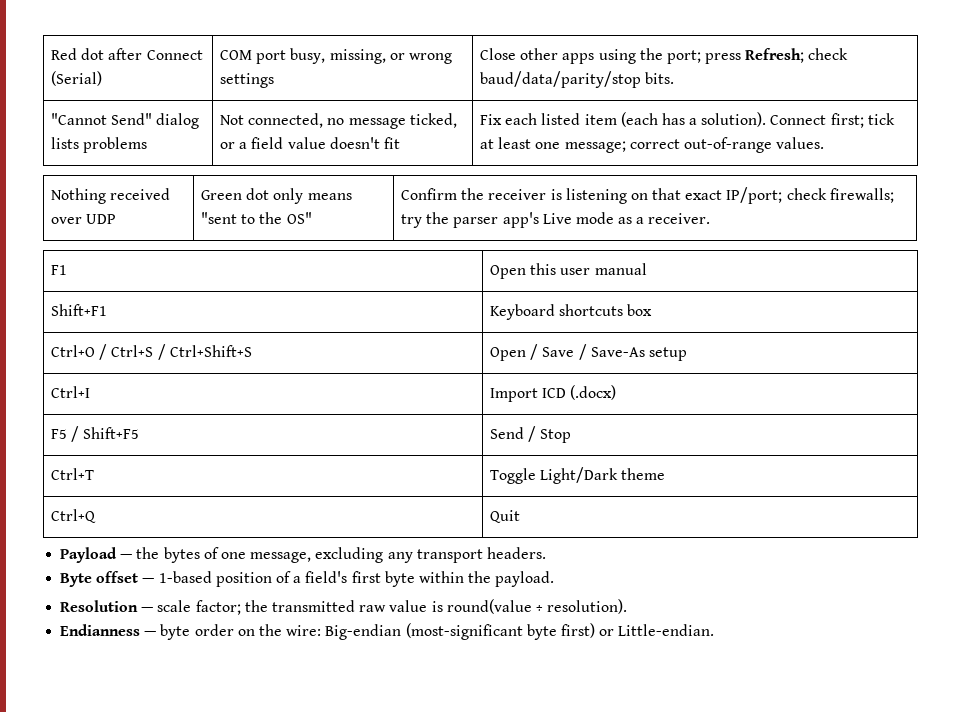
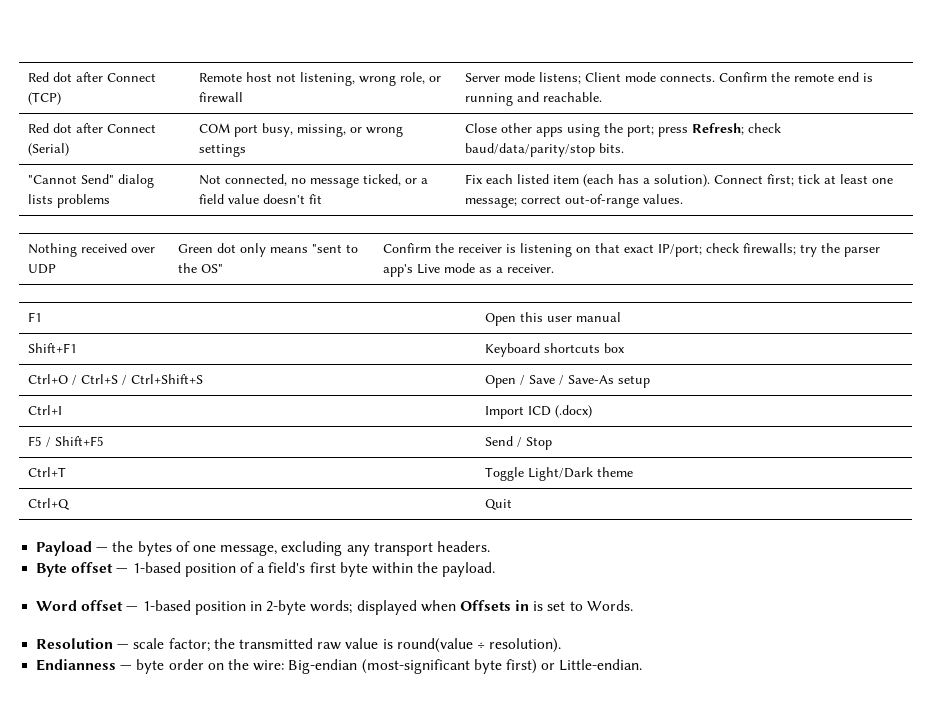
[50,48,203,60] Red dot after Connect -> [28,72,157,82] [28,92,62,105] [199,72,442,86] [199,92,244,103] [465,72,874,84] [465,92,603,106] [28,123,157,133] Red dot after Connect (TCP) | Remote host not listening, wrong role, or firewall | Server mode listens; Client mode connects. Confirm the remote end is running and reachable. // Red dot after Connect
(555, 579) none -> [36,600,633,615] // Word offset — 1-based position in 2-byte words; displayed when Offsets in is set to Words.

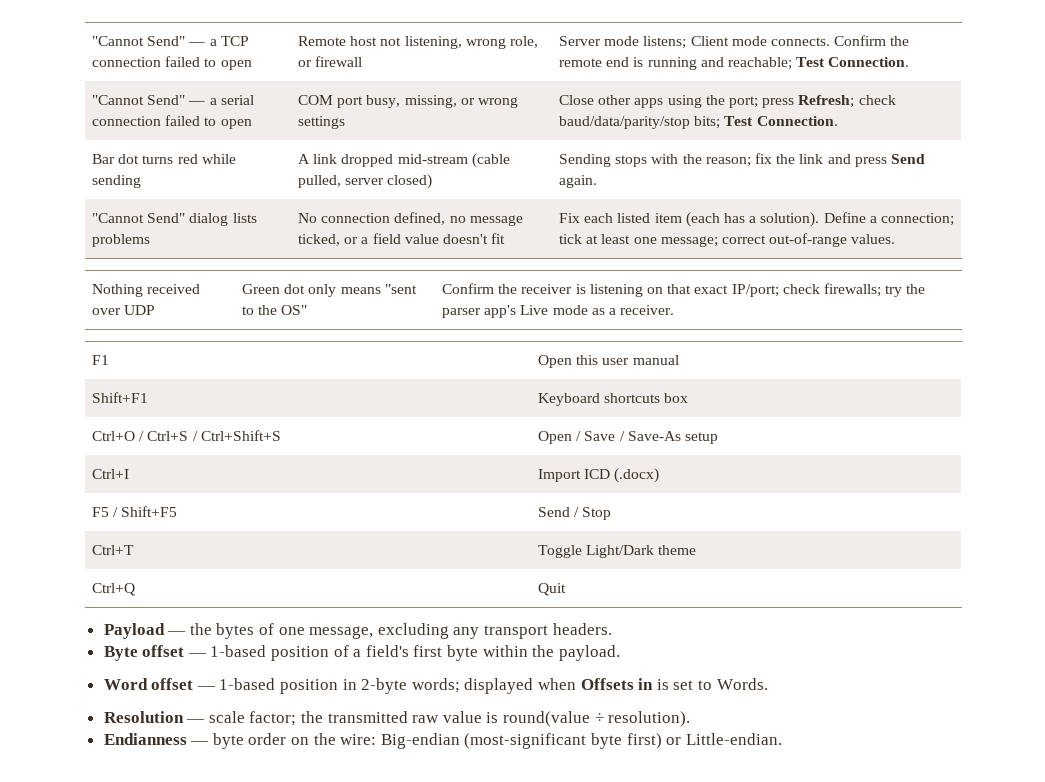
[28,72,157,82] [28,92,62,105] Red dot after Connect (TCP) -> [92,36,249,46] [92,56,252,70] "Cannot Send" — a TCP connection failed to open
[543,92,603,102] [28,123,157,133] [28,143,70,156] reachable. // Red dot after Connect (Serial) -> [728,57,910,70] [92,95,254,105] [92,115,252,129] reachable; Test Connection. // "Cannot Send" — a serial connection failed to open
[599,143,625,153] bits. -> [694,116,838,129] [92,154,236,164] [92,175,142,188] [298,153,510,168] [298,174,433,189] [559,153,925,167] [559,175,598,188] bits; Test Connection. // Bar dot turns red while sending | A link dropped mid-stream (cable pulled, server closed) | Sending stops with the reason; fix the link and press Send again.
[199,174,288,186] Not connected, -> [298,212,446,225] No connection defined,
[714,174,795,186] Connect first; -> [823,212,954,226] Define a connection;

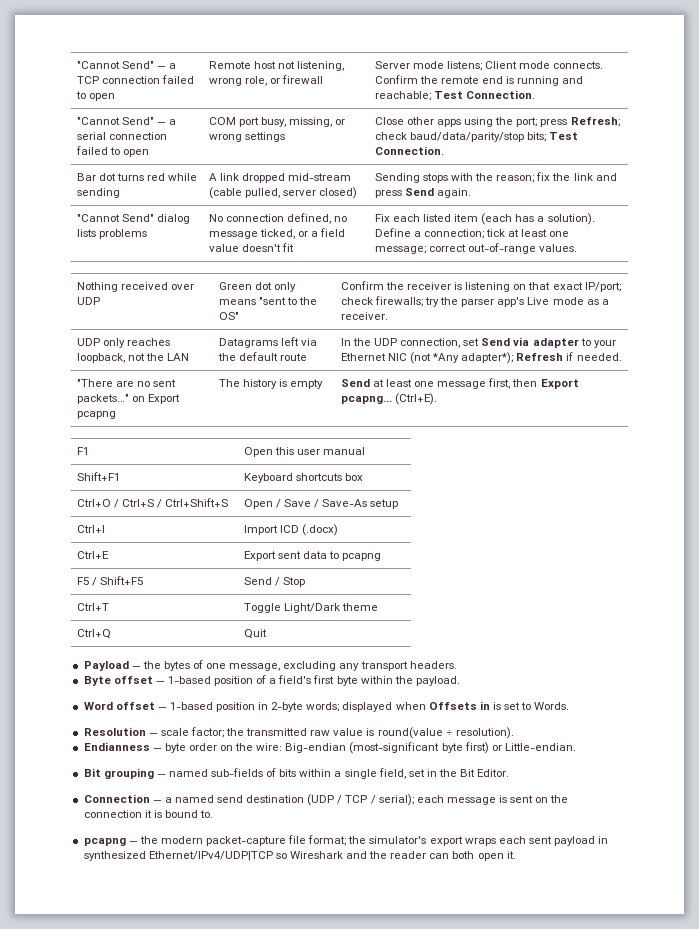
(675, 310) none -> [76,338,171,348] [76,353,190,363] [218,337,318,348] [217,352,308,361] [340,337,616,348] [340,352,622,364] [76,379,177,387] [76,394,181,404] [76,411,116,419] [218,379,324,389] [340,378,579,389] [340,393,437,405] // UDP only reaches loopback, not the LAN | Datagrams left via the default route | In the UDP connection, set Send via adapter to your Ethernet NIC (not *Any adapter*); Refresh if needed. // "There are no sent packets…" on Export pcapng | The history is empty | Send at least one message first, then Export pcapng… (Ctrl+E).
(660, 475) none -> [76,551,109,559] [243,551,382,561] // Ctrl+E | Export sent data to pcapng
(782, 739) none -> [83,768,510,779] [83,794,569,806] [83,810,214,818] [83,835,609,846] [83,851,516,861] // Bit grouping — named sub-fields of bits within a single field, set in the Bit Editor. // Connection — a named send destination (UDP / TCP / serial); each message is sent on the connection it is bound to. // pcapng — the modern packet-capture file format; the simulator's export wraps each sent payload in synthesized Ethernet/IPv4/UDP|TCP so Wireshark and the reader can both open it.

